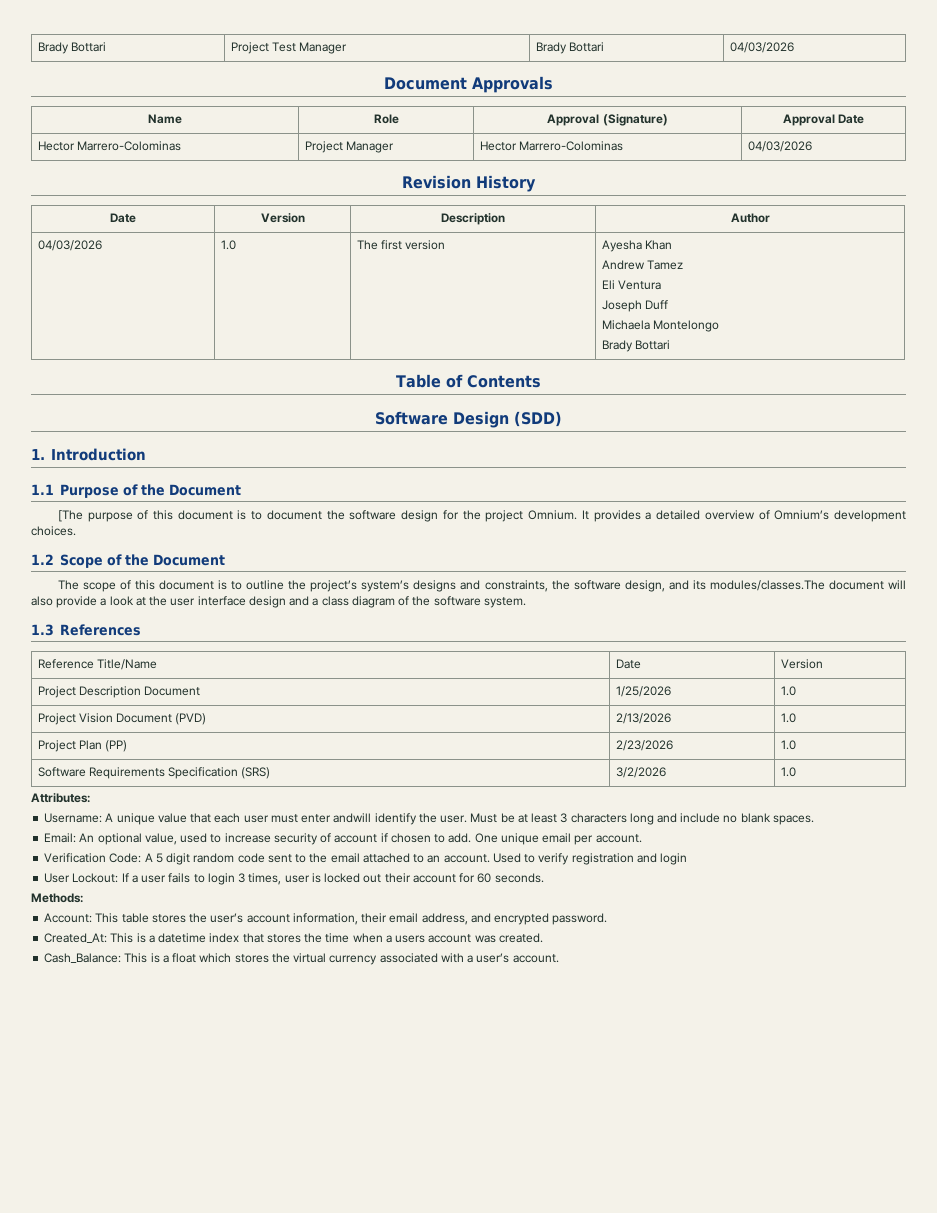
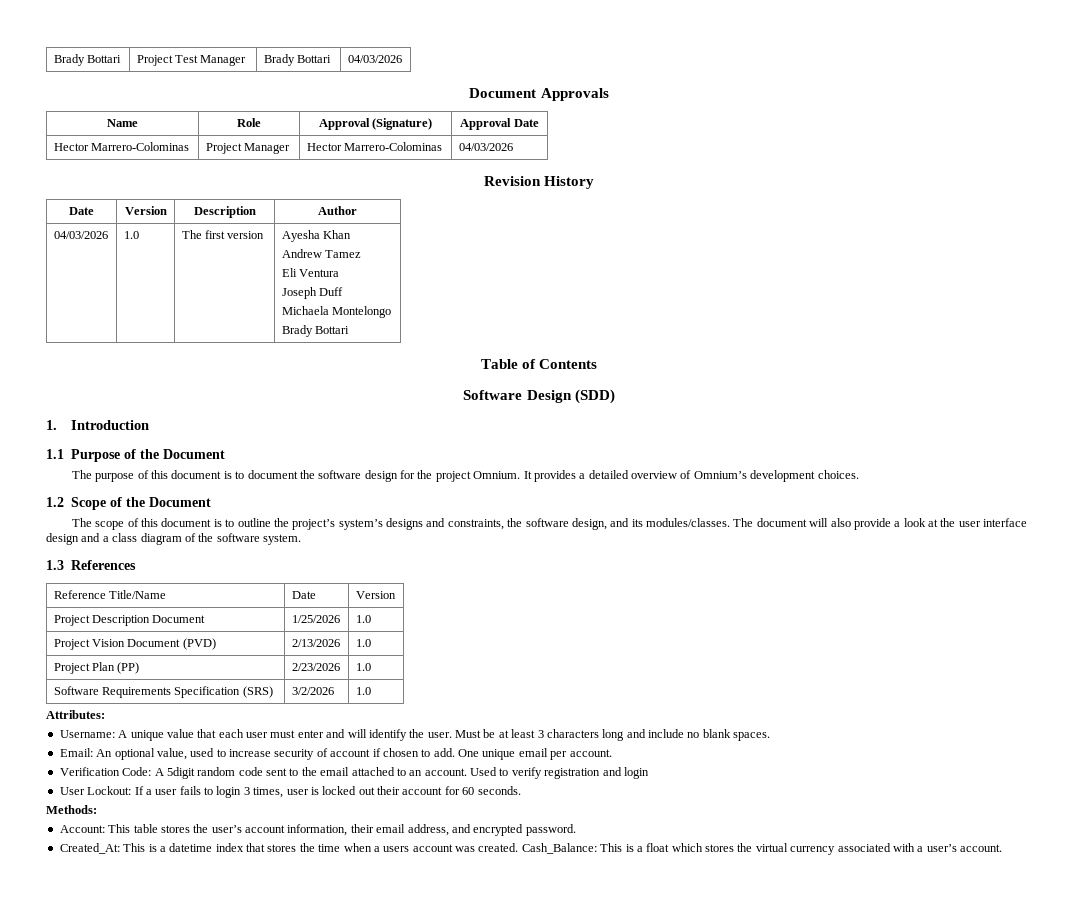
[57,510,83,522] [The -> [71,470,92,479] The
[709,580,825,591] modules/classes.The -> [646,518,754,527] modules/classes. The
[333,813,372,823] andwill -> [326,729,367,738] and will
[155,853,191,865] 5 digit -> [166,767,195,779] 5digit
(543, 938) // -> (519, 847) none

